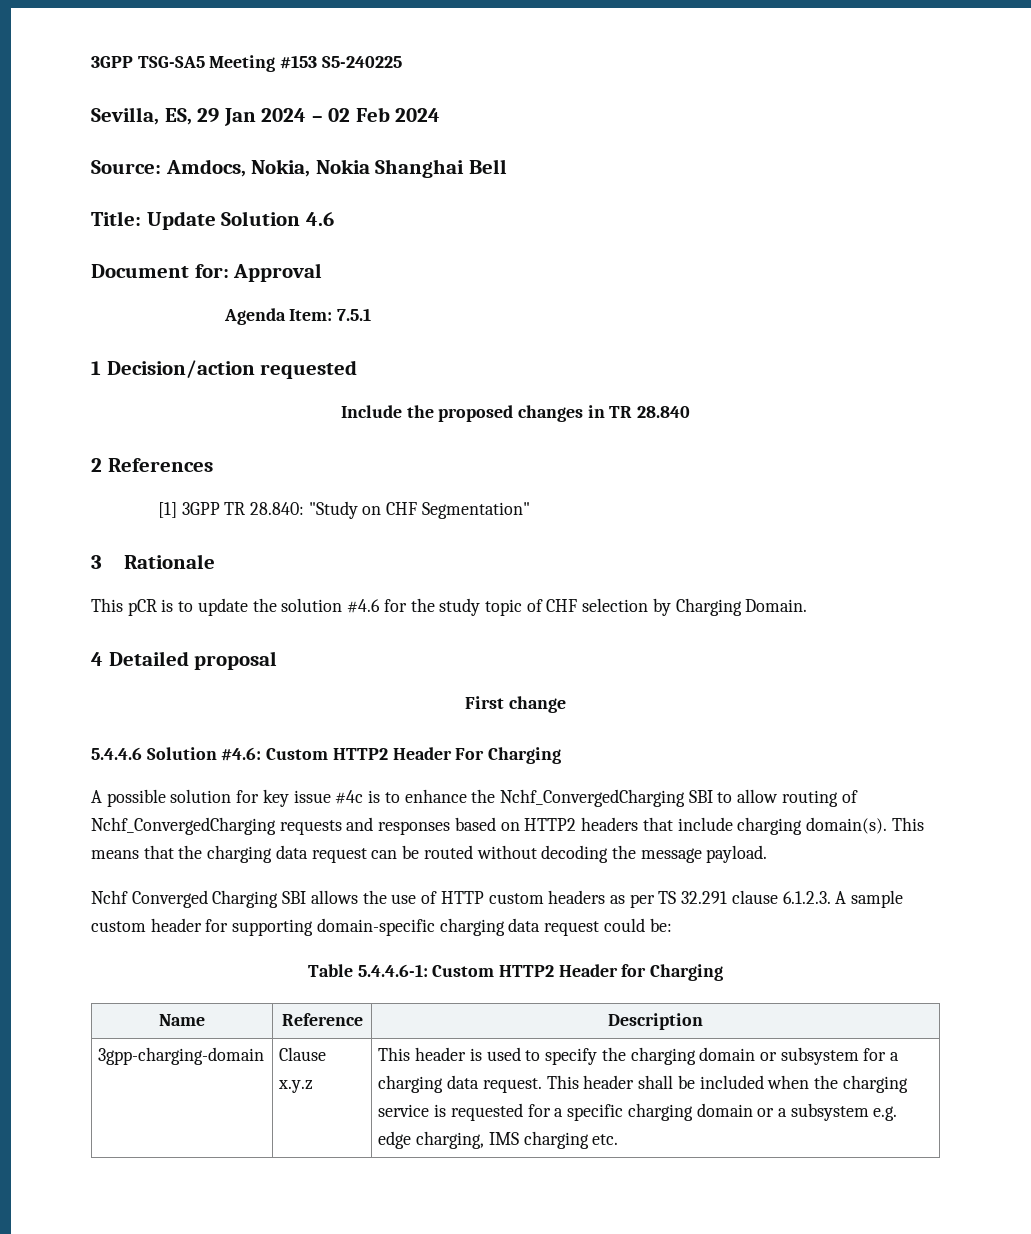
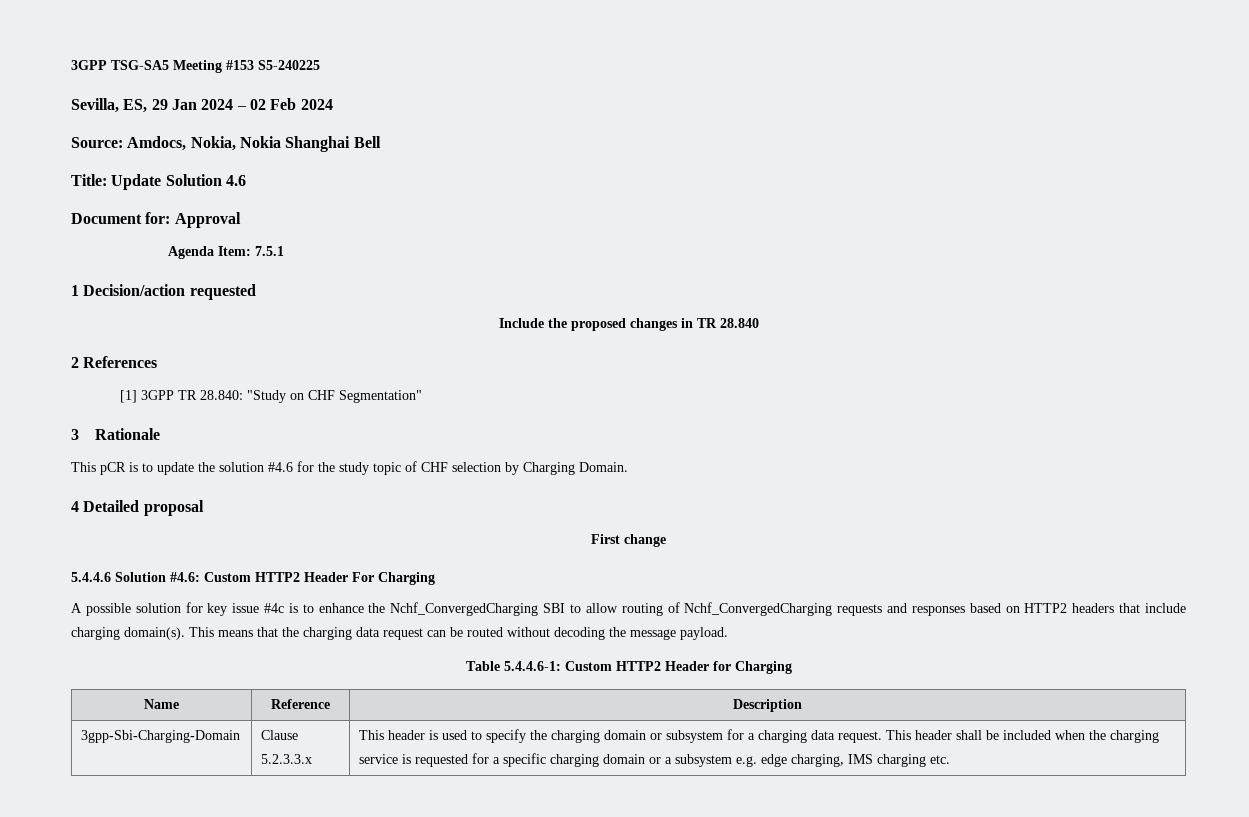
[91,890,904,908] [91,918,672,936] // Nchf Converged Charging SBI allows the use of HTTP custom headers as per TS 32.291 clause 6.1.2.3. A sample custom header for supporting domain-specific charging data request could be: -> (728, 633) none
[98,1047,265,1065] 3gpp-charging-domain -> [81,730,241,743] 3gpp-Sbi-Charging-Domain
[278,1080,314,1093] x.y.z -> [261,754,313,764] 5.2.3.3.x

